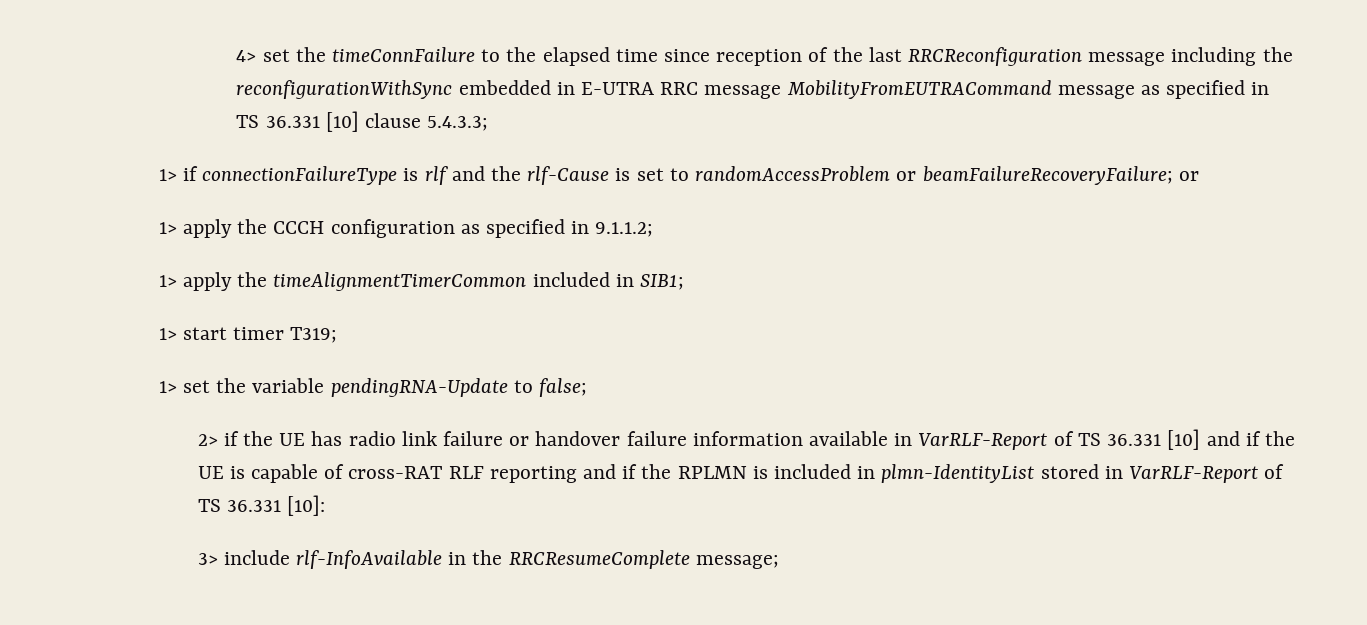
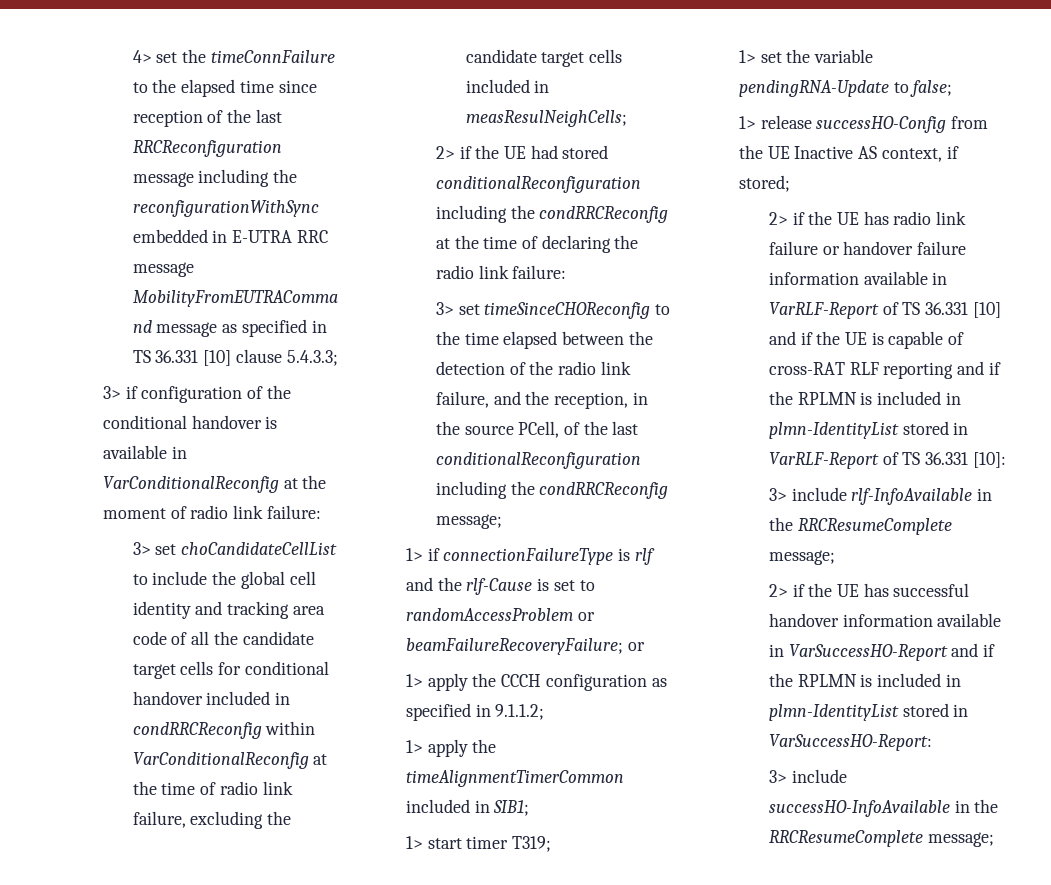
(489, 123) none -> [102,385,291,403] [102,415,278,429] [102,445,187,459] [102,475,327,493] [102,505,321,519] [132,542,338,555] [132,571,316,589] [132,601,325,619] [132,631,314,645] [132,661,329,679] [132,691,291,705] [132,721,316,739] [132,752,328,769] [132,781,293,795] [132,811,292,829] [465,49,623,67] [465,79,550,93] [465,110,627,127] [435,145,609,159] [435,176,641,193] [435,205,669,223] [435,235,639,253] [435,265,567,279] [435,302,671,319] [435,331,653,349] [435,361,631,375] [435,391,648,409] [435,421,639,438] [435,452,641,469] [435,481,669,499] [435,514,502,529] // 3> if configuration of the conditional handover is available in VarConditionalReconfig at the moment of radio link failure: // 3> set choCandidateCellList to include the global cell identity and tracking area code of all the candidate target cells for conditional handover included in condRRCReconfig within VarConditionalReconfig at the time of radio link failure, excluding the candidate target cells included in measResulNeighCells; // 2> if the UE had stored conditionalReconfiguration including the condRRCReconfig at the time of declaring the radio link failure: // 3> set timeSinceCHOReconfig to the time elapsed between the detection of the radio link failure, and the reception, in the source PCell, of the last conditionalReconfiguration including the condRRCReconfig message;
(588, 387) none -> [738,115,989,133] [738,145,959,162] [738,175,790,192] // 1> release successHO-Config from the UE Inactive AS context, if stored;
(779, 562) none -> [768,583,970,597] [768,613,1002,627] [768,643,996,661] [768,673,961,687] [768,703,969,721] [768,734,932,751] [768,769,847,783] [768,799,999,817] [768,830,994,847] // 2> if the UE has successful handover information available in VarSuccessHO-Report and if the RPLMN is included in plmn-IdentityList stored in VarSuccessHO-Report: // 3> include successHO-InfoAvailable in the RRCResumeComplete message;

